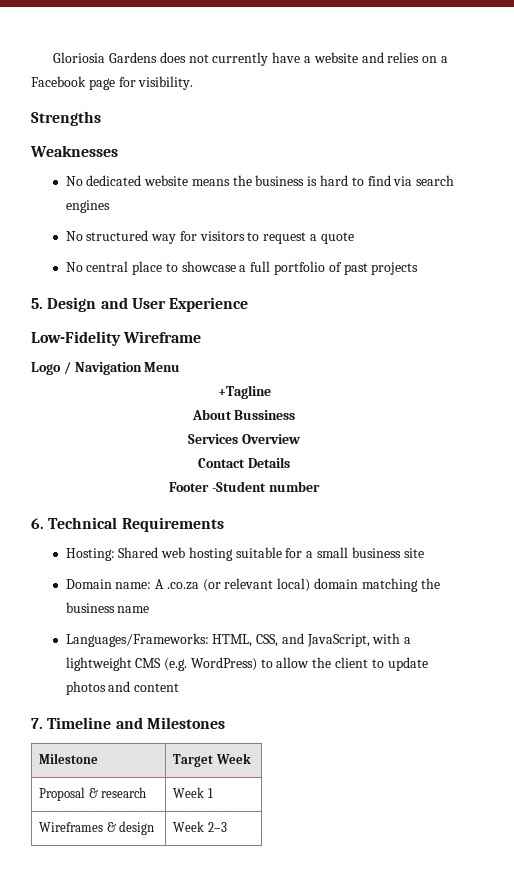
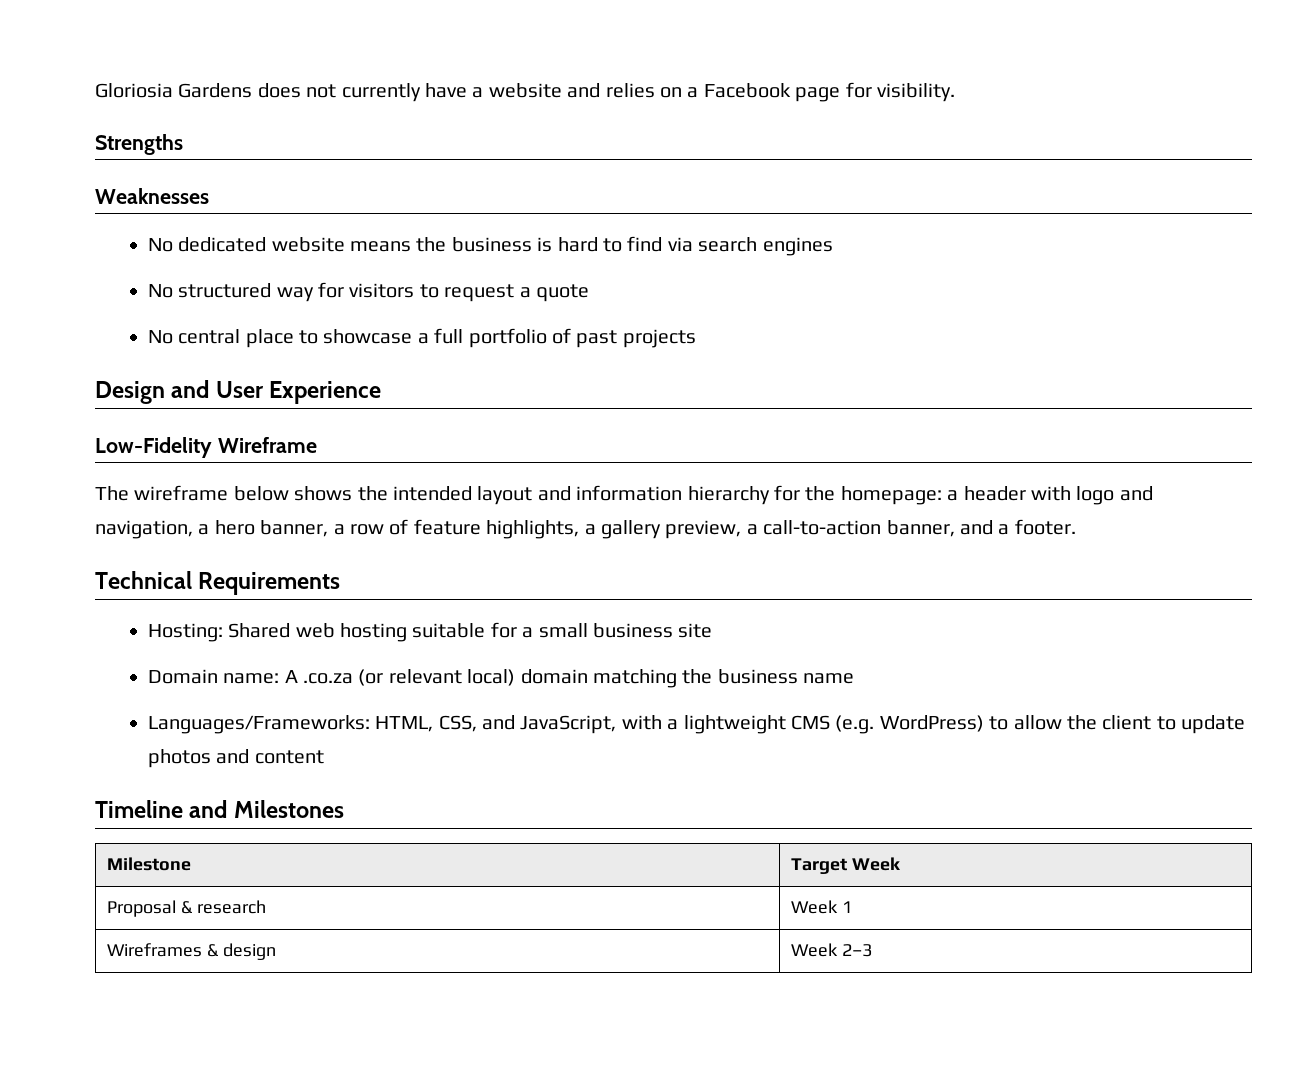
[31,298,43,309] 5. -> (696, 338) none
[31,362,181,375] [217,385,271,399] [191,409,296,420] [188,434,300,444] [198,457,290,468] [169,481,320,492] [31,518,44,529] Logo / Navigation Menu // +Tagline // About Bussiness // Services Overview // Contact Details // Footer -Student number // 6. -> [95,485,1153,505] [95,519,1076,539] The wireframe below shows the intended layout and information hierarchy for the homepage: a header with logo and navigation, a hero banner, a row of feature highlights, a gallery preview, a call-to-action banner, and a footer. //
[31,718,43,729] 7. -> (324, 757) none

